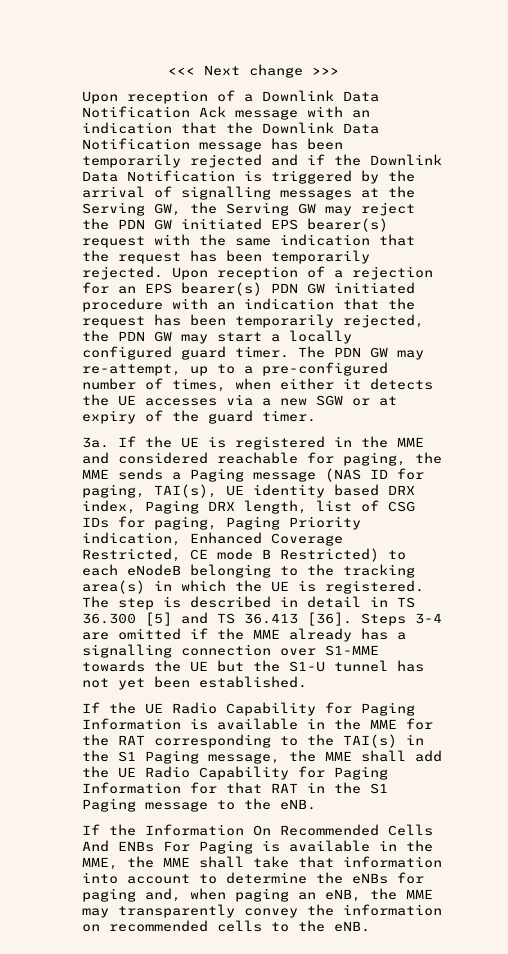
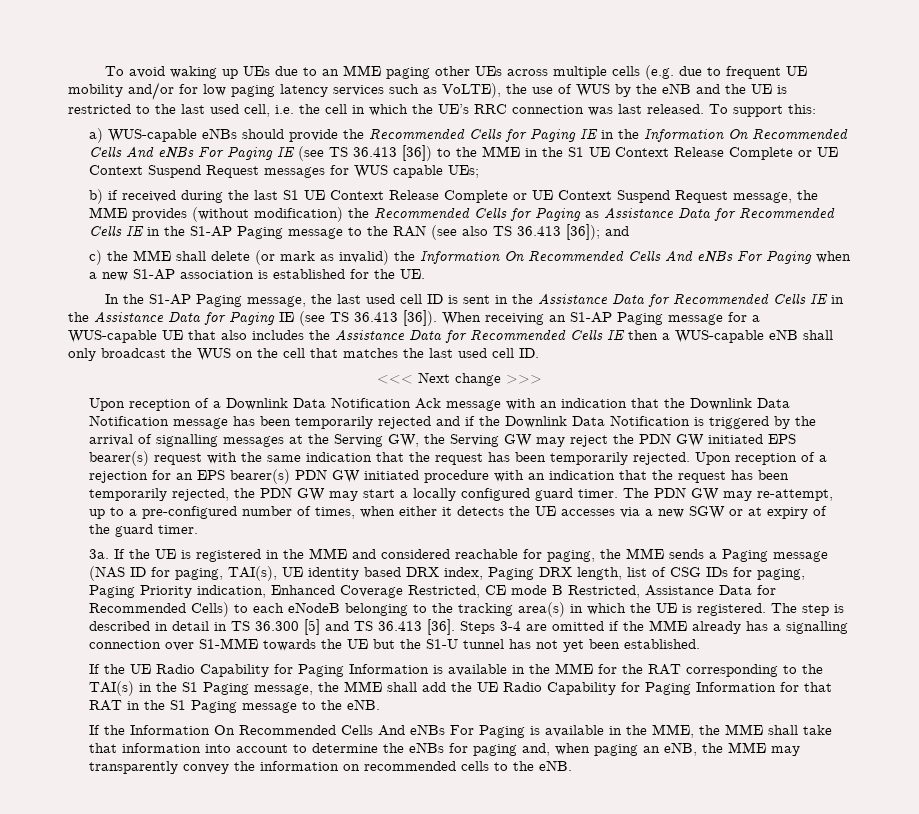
(167, 71) none -> [104,65,807,80] [68,82,787,100] [68,104,816,117] [88,128,848,143] [88,145,838,161] [88,165,479,178] [88,189,818,204] [88,207,835,222] [88,224,629,240] [88,250,851,265] [88,269,425,281] [104,293,844,307] [68,310,760,326] [68,329,833,343] [68,348,539,361] To avoid waking up UEs due to an MME paging other UEs across multiple cells (e.g. due to frequent UE mobility and/or for low paging latency services such as VoLTE), the use of WUS by the eNB and the UE is restricted to the last used cell, i.e. the cell in which the UE’s RRC connection was last released. To support this: // a) WUS-capable eNBs should provide the Recommended Cells for Paging IE in the Information On Recommended Cells And eNBs For Paging IE (see TS 36.413 [36]) to the MME in the S1 UE Context Release Complete or UE Context Suspend Request messages for WUS capable UEs; // b) if received during the last S1 UE Context Release Complete or UE Context Suspend Request message, the MME provides (without modification) the Recommended Cells for Paging as Assistance Data for Recommended Cells IE in the S1-AP Paging message to the RAN (see also TS 36.413 [36]); and // c) the MME shall delete (or mark as invalid) the Information On Recommended Cells And eNBs For Paging when a new S1-AP association is established for the UE. // In the S1-AP Paging message, the last used cell ID is sent in the Assistance Data for Recommended Cells IE in the Assistance Data for Paging IE (see TS 36.413 [36]). When receiving an S1-AP Paging message for a WUS-capable UE that also includes the Assistance Data for Recommended Cells IE then a WUS-capable eNB shall only broadcast the WUS on the cell that matches the last used cell ID. //
[280,548,380,562] Restricted) -> [567,585,776,598] [88,602,229,617] Restricted, Assistance Data for Recommended Cells)
[118,841,155,852] ENBs -> [409,724,445,735] eNBs

